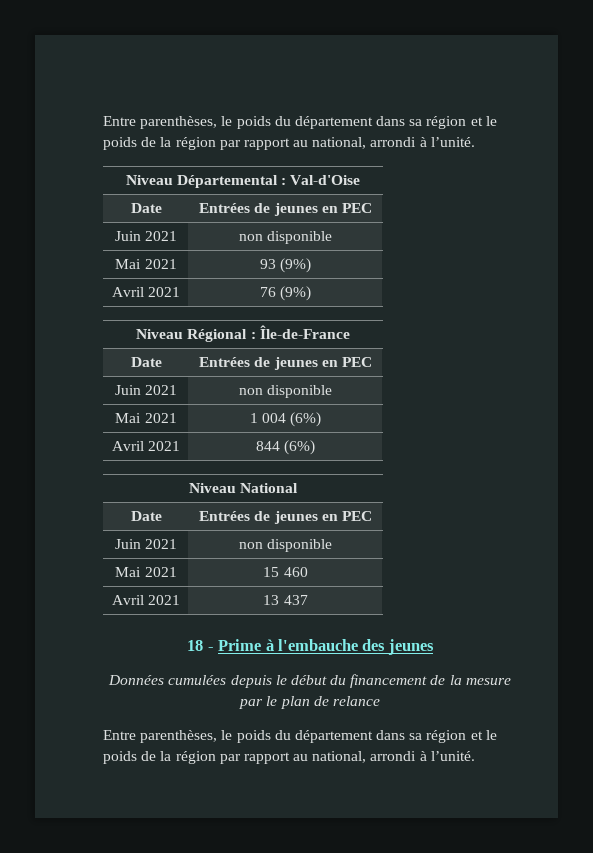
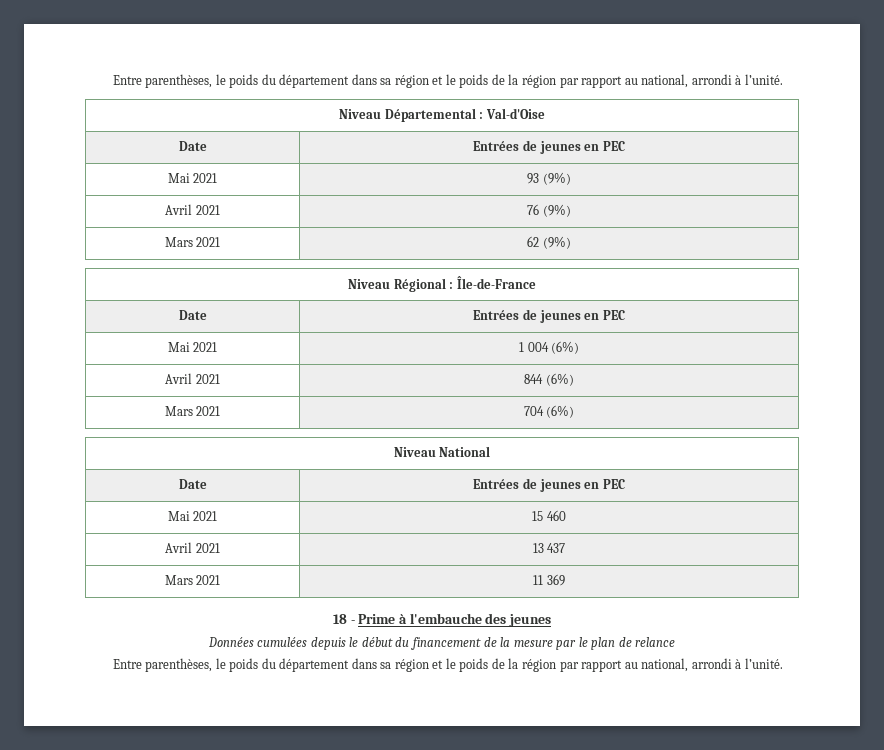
[114,231,178,241] [238,231,333,244] // Juin 2021 | non disponible -> (625, 146) none
(312, 293) none -> [164,237,221,247] [527,236,571,249] // Mars 2021 | 62 (9%)
[114,385,178,395] [238,385,333,398] // Juin 2021 | non disponible -> (625, 315) none
(316, 447) none -> [164,406,221,416] [523,405,575,418] // Mars 2021 | 704 (6%)
[114,539,178,549] [238,539,333,552] // Juin 2021 | non disponible -> (625, 484) none
(308, 600) none -> [164,575,221,585] [533,574,565,586] // Mars 2021 | 11 369

